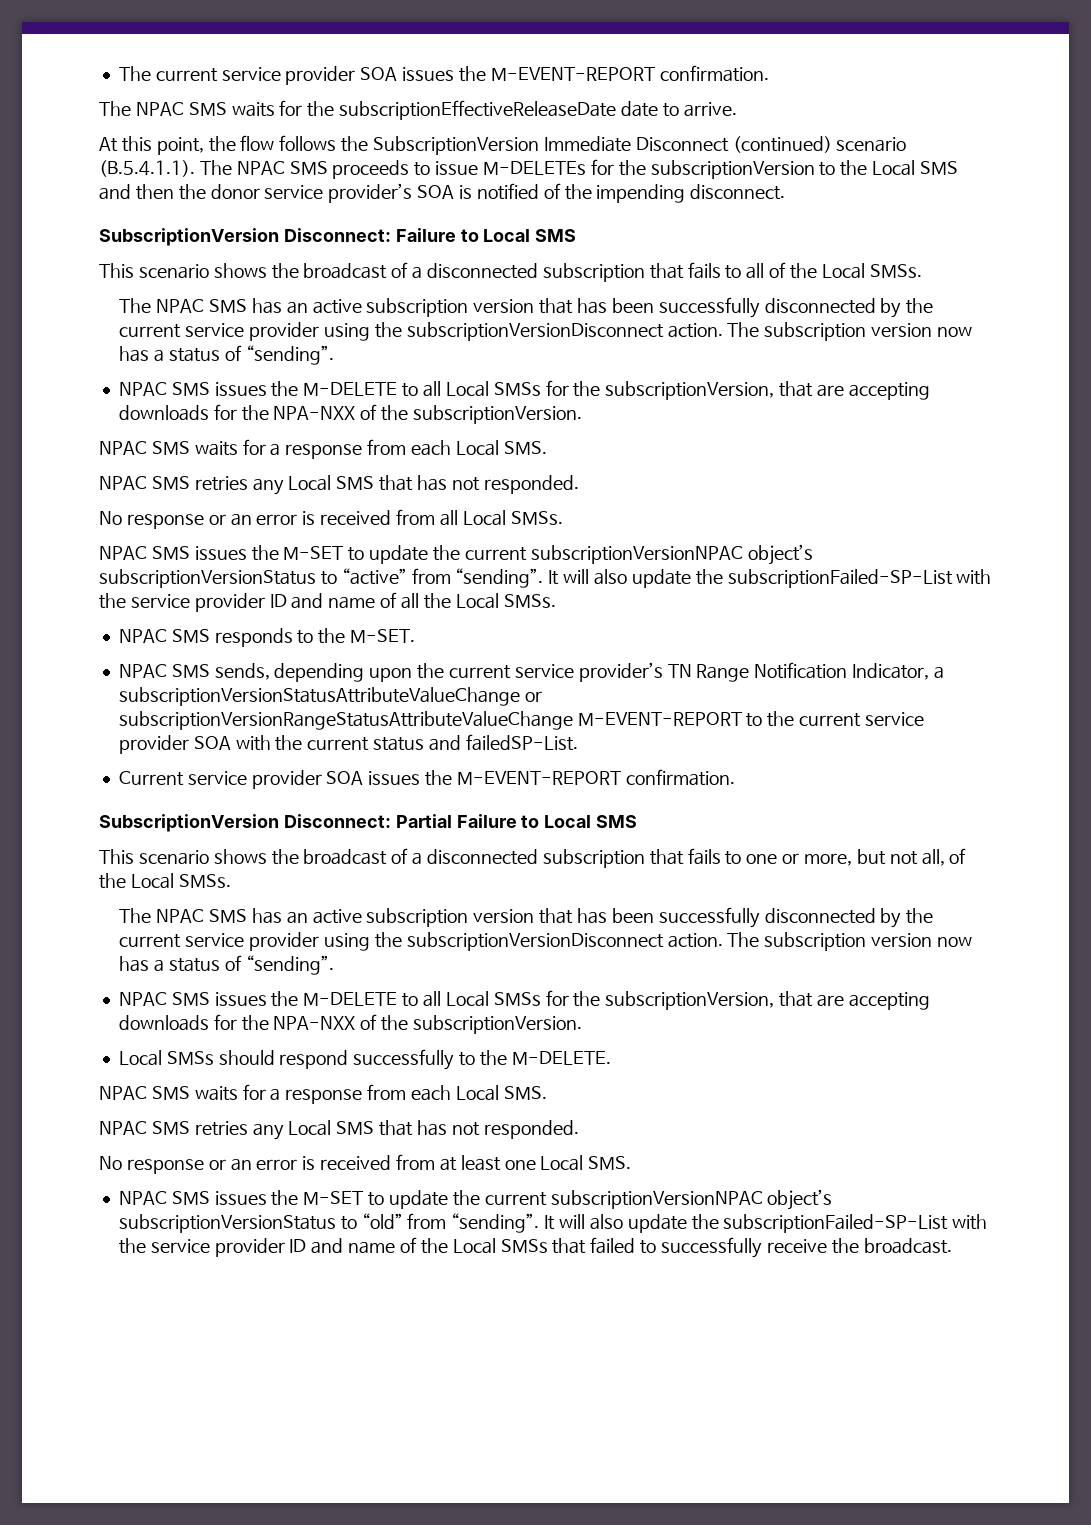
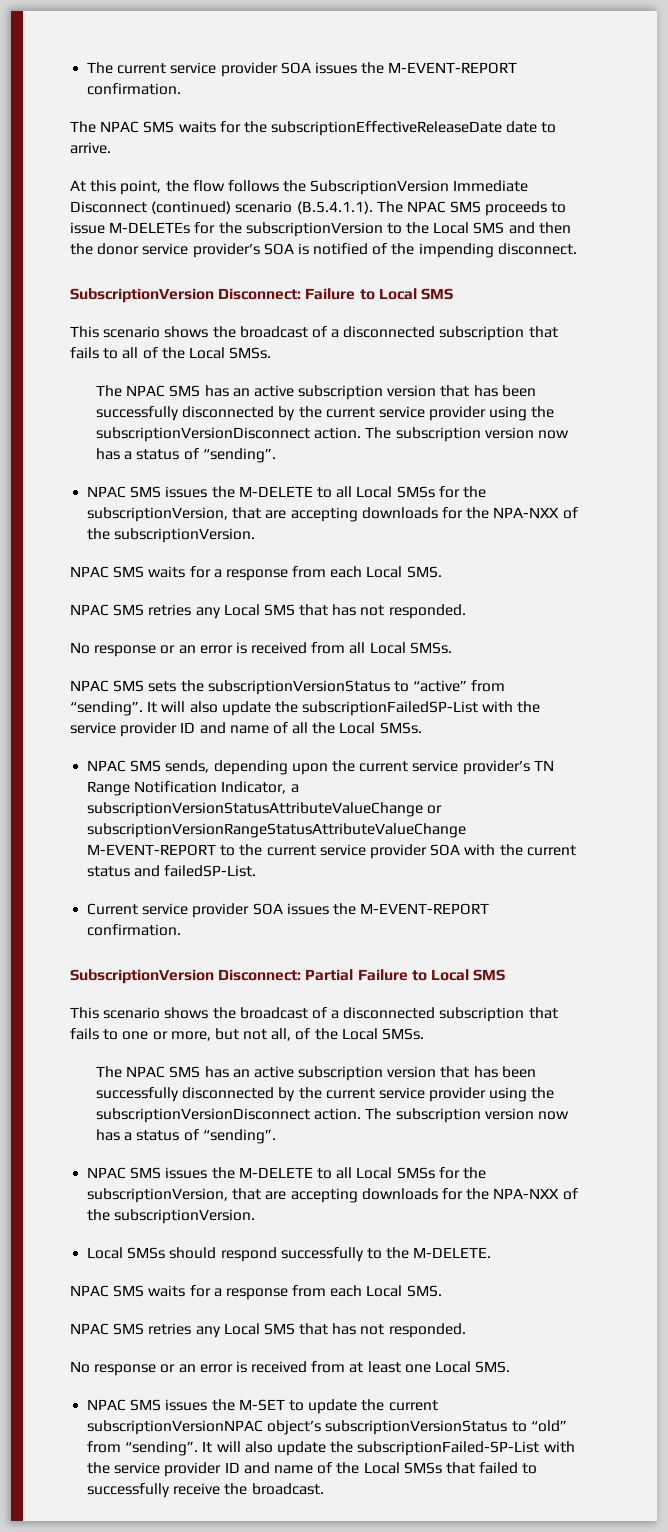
[194,544,813,565] issues the M-SET to update the current subscriptionVersionNPAC object’s -> [148,680,204,692] sets the
[727,569,953,588] subscriptionFailed-SP-List -> [302,701,479,716] subscriptionFailedSP-List
[118,628,416,647] // NPAC SMS responds to the M-SET. -> (422, 728) none

